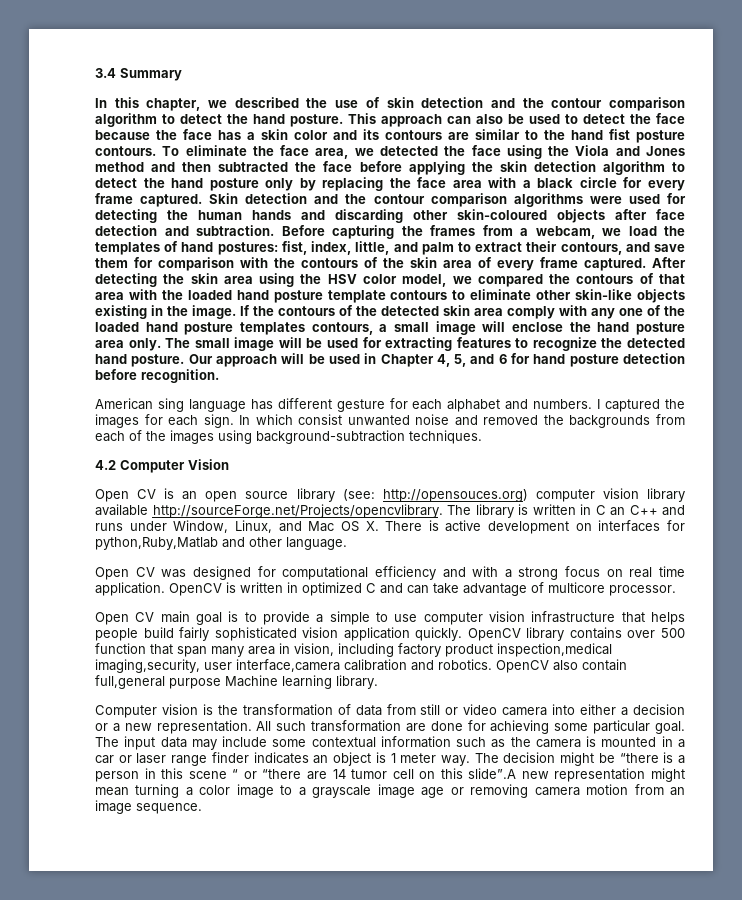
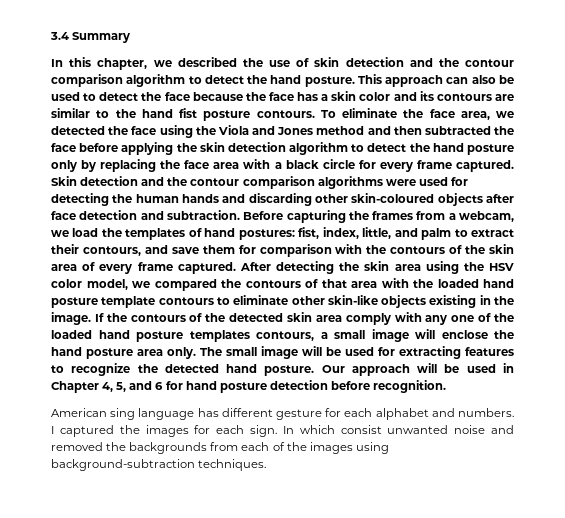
[95,459,229,473] [95,488,685,502] [95,504,685,518] [95,520,686,534] [95,537,347,550] [95,566,685,580] [95,582,676,596] [95,611,685,625] [95,627,685,641] [95,643,612,657] [95,659,627,673] [95,675,378,689] [95,704,685,718] [95,720,686,734] [95,736,685,750] [95,752,685,766] [95,768,685,782] [95,784,685,798] [95,800,202,814] // 4.2 Computer Vision // Open CV is an open source library (see: http://opensouces.org) computer vision library available http://sourceForge.net/Projects/opencvlibrary. The library is written in C an C++ and runs under Window, Linux, and Mac OS X. There is active development on interfaces for python,Ruby,Matlab and other language. // Open CV was designed for computational efficiency and with a strong focus on real time application. OpenCV is written in optimized C and can take advantage of multicore processor. // Open CV main goal is to provide a simple to use computer vision infrastructure that helps people build fairly sophisticated vision application quickly. OpenCV library contains over 500 function that span many area in vision, including factory product inspection,medical imaging,security, user interface,camera calibration and robotics. OpenCV also contain full,general purpose Machine learning library. // Computer vision is the transformation of data from still or video camera into either a decision or a new representation. All such transformation are done for achieving some particular goal. The input data may include some contextual information such as the camera is mounted in a car or laser range finder indicates an object is 1 meter way. The decision might be “there is a person in this scene “ or “there are 14 tumor cell on this slide”.A new representation might mean turning a color image to a grayscale image age or removing camera motion from an image sequence. -> (267, 465) none

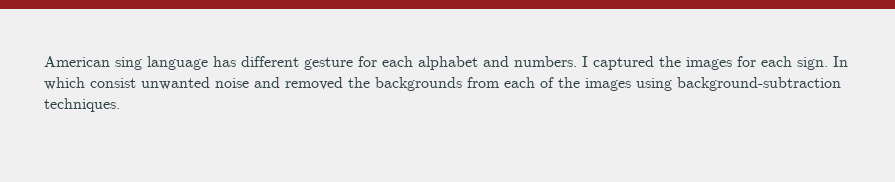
[50,32,131,43] [51,57,514,70] [51,74,514,87] [51,91,514,101] [51,108,514,121] [51,125,514,138] [51,142,514,155] [51,159,514,172] [51,176,468,189] [51,193,514,206] [51,210,514,223] [51,227,514,240] [51,244,515,257] [51,261,514,274] [51,278,514,291] [51,295,514,308] [51,312,514,325] [51,329,514,342] [51,346,514,359] [51,363,514,376] [51,380,447,393] 3.4 Summary // In this chapter, we described the use of skin detection and the contour comparison algorithm to detect the hand posture. This approach can also be used to detect the face because the face has a skin color and its contours are similar to the hand fist posture contours. To eliminate the face area, we detected the face using the Viola and Jones method and then subtracted the face before applying the skin detection algorithm to detect the hand posture only by replacing the face area with a black circle for every frame captured. Skin detection and the contour comparison algorithms were used for detecting the human hands and discarding other skin-coloured objects after face detection and subtraction. Before capturing the frames from a webcam, we load the templates of hand postures: fist, index, little, and palm to extract their contours, and save them for comparison with the contours of the skin area of every frame captured. After detecting the skin area using the HSV color model, we compared the contours of that area with the loaded hand posture template contours to eliminate other skin-like objects existing in the image. If the contours of the detected skin area comply with any one of the loaded hand posture templates contours, a small image will enclose the hand posture area only. The small image will be used for extracting features to recognize the detected hand posture. Our approach will be used in Chapter 4, 5, and 6 for hand posture detection before recognition. // -> (44, 61) none

